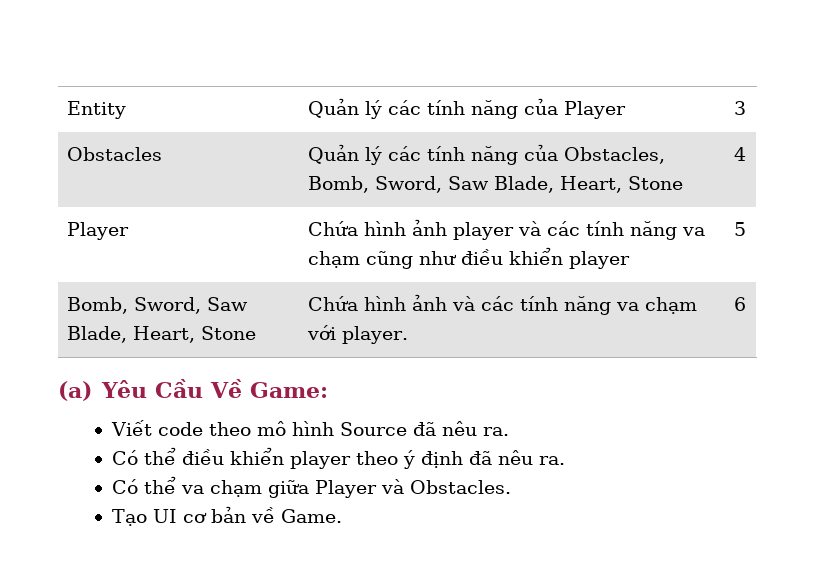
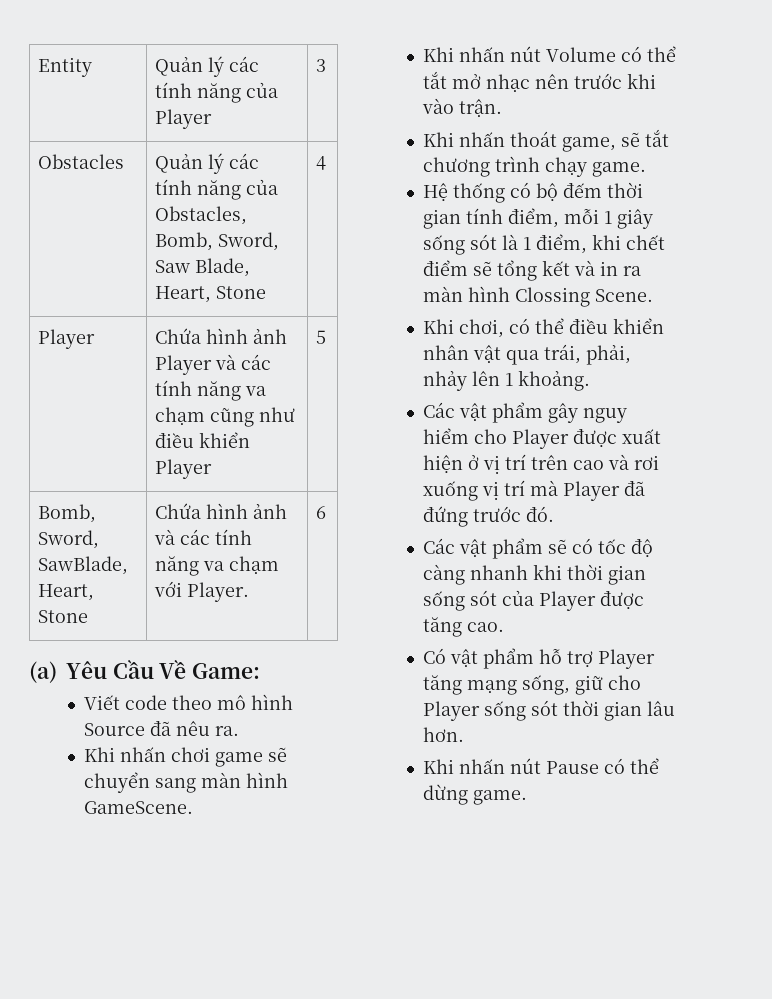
[452,222,514,240] player -> [155,355,213,375] Player
[568,251,630,269] player -> [155,459,213,479] Player
[206,297,248,311] [66,326,127,343] Saw Blade, -> [38,556,129,575] SawBlade,
[341,326,408,344] player. -> [187,582,250,602] Player.
[112,447,566,469] [112,476,512,498] [112,506,343,526] Có thể điều khiển player theo ý định đã nêu ra. // Có thể va chạm giữa Player và Obstacles. // Tạo UI cơ bản về Game. -> [83,747,287,767] [83,772,288,793] [83,801,193,814] [422,46,676,62] [422,71,656,93] [421,98,502,118] [422,129,669,152] [422,156,646,177] [422,182,643,203] [422,208,653,229] [422,234,665,255] [422,260,641,281] [422,286,653,307] [422,318,664,338] [422,344,631,365] [422,370,590,391] [422,402,627,423] [422,428,661,449] [422,454,659,474] [422,480,645,501] [422,506,554,527] [422,538,653,559] [422,564,646,585] [422,590,644,611] [422,617,504,637] [422,648,655,669] [422,675,641,695] [422,700,675,721] [422,727,464,742] [422,758,659,774] [422,784,527,805] Khi nhấn chơi game sẽ chuyển sang màn hình GameScene. // Khi nhấn nút Volume có thể tắt mở nhạc nên trước khi vào trận. // Khi nhấn thoát game, sẽ tắt chương trình chạy game. // Hệ thống có bộ đếm thời gian tính điểm, mỗi 1 giây sống sót là 1 điểm, khi chết điểm sẽ tổng kết và in ra màn hình Clossing Scene. // Khi chơi, có thể điều khiển nhân vật qua trái, phải, nhảy lên 1 khoảng. // Các vật phẩm gây nguy hiểm cho Player được xuất hiện ở vị trí trên cao và rơi xuống vị trí mà Player đã đứng trước đó. // Các vật phẩm sẽ có tốc độ càng nhanh khi thời gian sống sót của Player được tăng cao. // Có vật phẩm hỗ trợ Player tăng mạng sống, giữ cho Player sống sót thời gian lâu hơn. // Khi nhấn nút Pause có thể dừng game.

